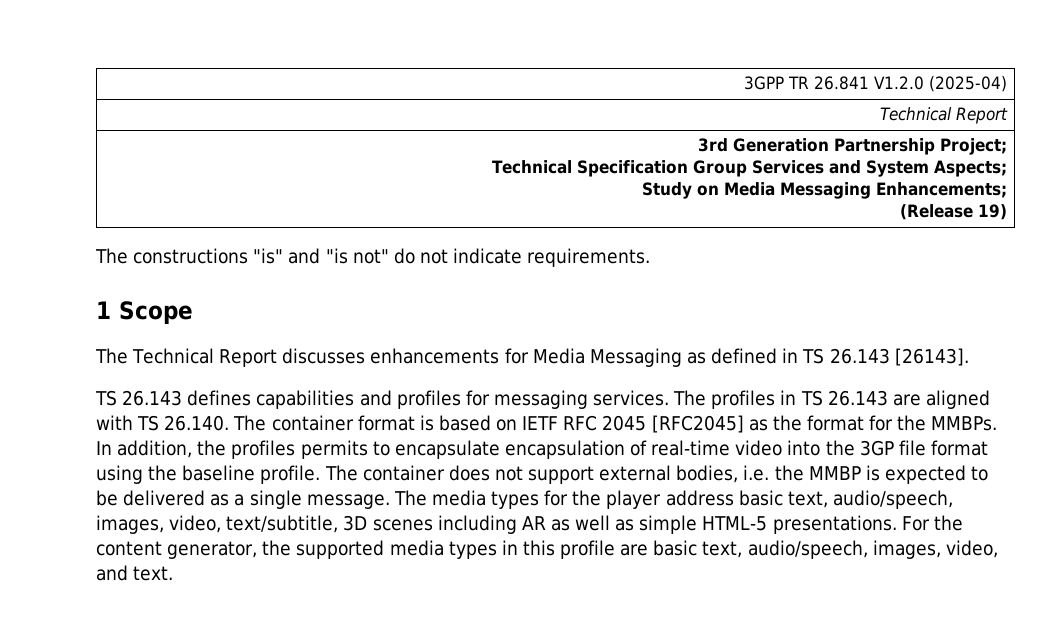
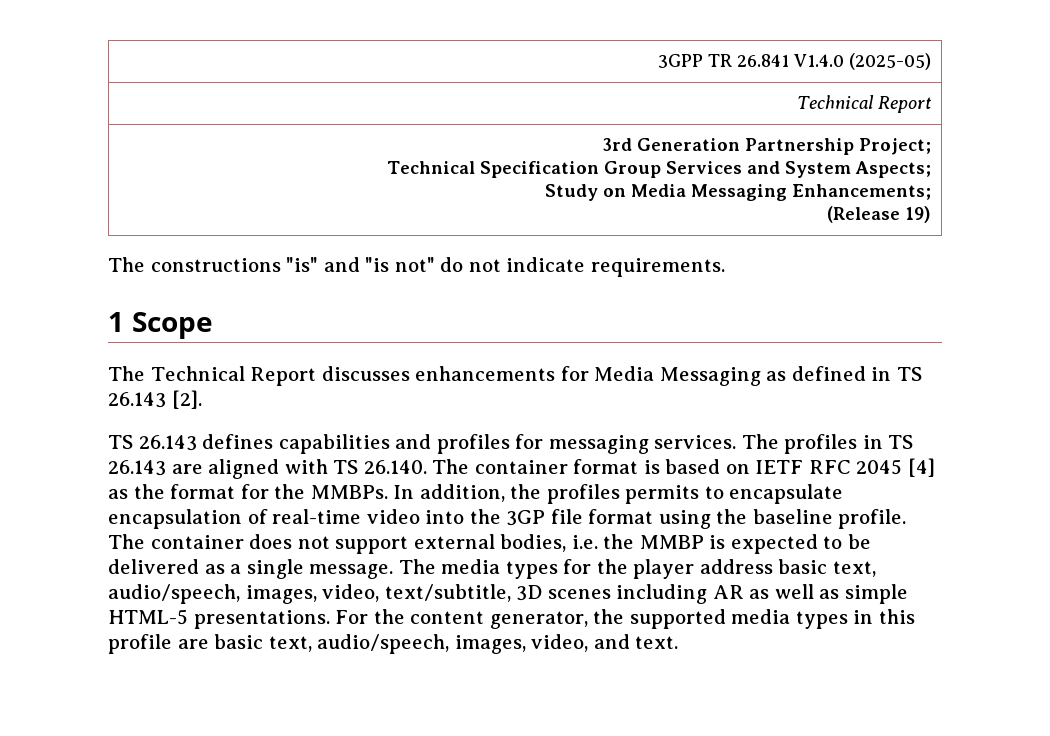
[874,76,1008,92] V1.2.0 (2025-04) -> [794,53,932,70] V1.4.0 (2025-05)
[894,348,969,366] [26143]. -> [171,390,202,409] [2].
[651,415,744,433] [RFC2045] -> [908,458,936,477] [4]

